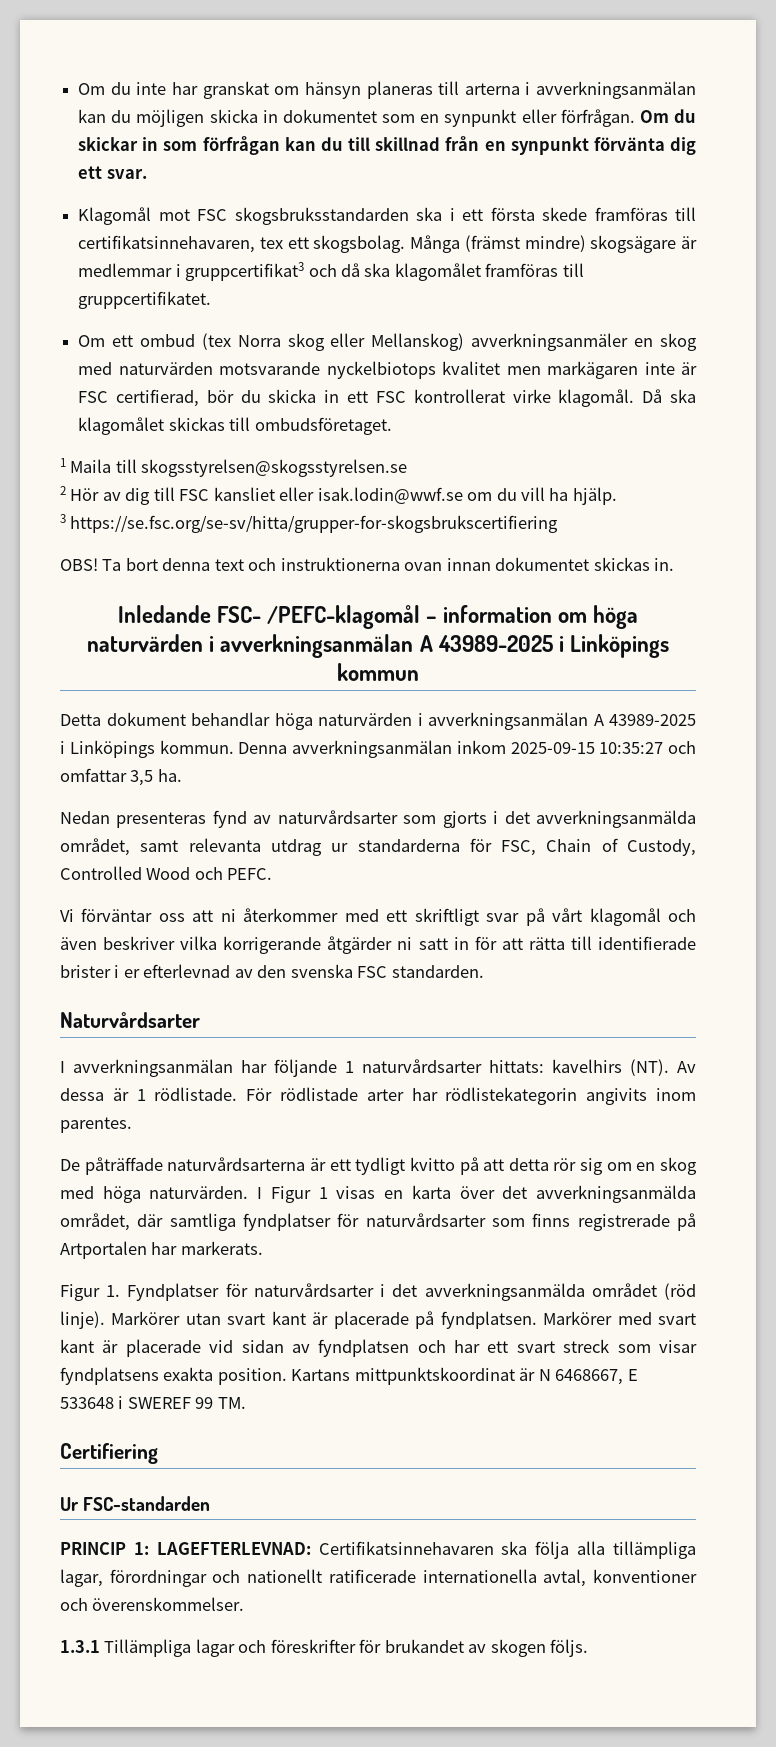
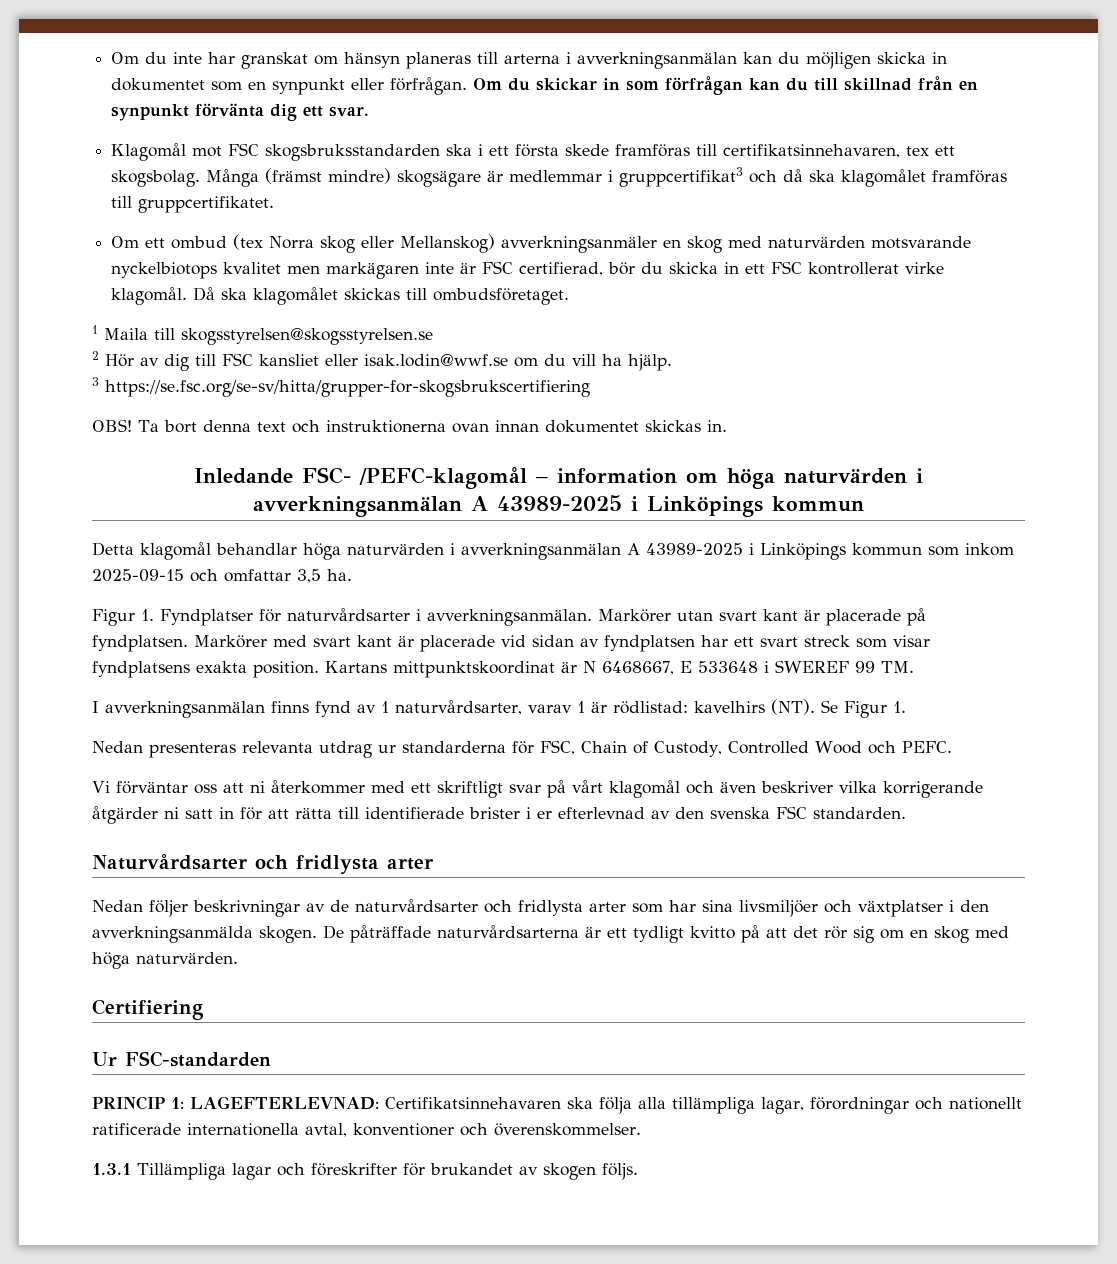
[106,712,186,726] dokument -> [140,542,211,560] klagomål
[159,740,452,758] kommun. Denna avverkningsanmälan -> [852,543,959,556] kommun som
[599,742,664,754] 10:35:27 -> (184, 575) none
[60,810,696,828] [60,838,179,856] Nedan presenteras fynd av naturvårdsarter som gjorts i det avverkningsanmälda området, samt -> [92,608,926,626] [92,635,930,652] [92,660,914,678] [92,699,906,718] [92,741,236,758] Figur 1. Fyndplatser för naturvårdsarter i avverkningsanmälan. Markörer utan svart kant är placerade på fyndplatsen. Markörer med svart kant är placerade vid sidan av fyndplatsen har ett svart streck som visar fyndplatsens exakta position. Kartans mittpunktskoordinat är N 6468667, E 533648 i SWEREF 99 TM. // I avverkningsanmälan finns fynd av 1 naturvårdsarter, varav 1 är rödlistad: kavelhirs (NT). Se Figur 1. // Nedan presenteras
[60,1059,696,1077] [60,1087,696,1105] [60,1117,132,1133] // I avverkningsanmälan har följande 1 naturvårdsarter hittats: kavelhirs (NT). Av dessa är 1 rödlistade. För rödlistade arter har rödlistekategorin angivits inom parentes. // -> [255,855,434,874] [92,899,989,917] [92,926,317,943] och fridlysta arter // Nedan följer beskrivningar av de naturvårdsarter och fridlysta arter som har sina livsmiljöer och växtplatser i den avverkningsanmälda skogen.
[508,1158,549,1171] detta -> [793,926,818,938] det
[257,1185,697,1203] [60,1213,696,1231] [60,1241,263,1259] [60,1283,696,1301] [60,1311,696,1329] [60,1339,697,1357] [60,1367,638,1385] [60,1396,246,1409] I Figur 1 visas en karta över det avverkningsanmälda området, där samtliga fyndplatser för naturvårdsarter som finns registrerade på Artportalen har markerats. // Figur 1. Fyndplatser för naturvårdsarter i det avverkningsanmälda området (röd linje). Markörer utan svart kant är placerade på fyndplatsen. Markörer med svart kant är placerade vid sidan av fyndplatsen och har ett svart streck som visar fyndplatsens exakta position. Kartans mittpunktskoordinat är N 6468667, E 533648 i SWEREF 99 TM. -> (238, 958) none

